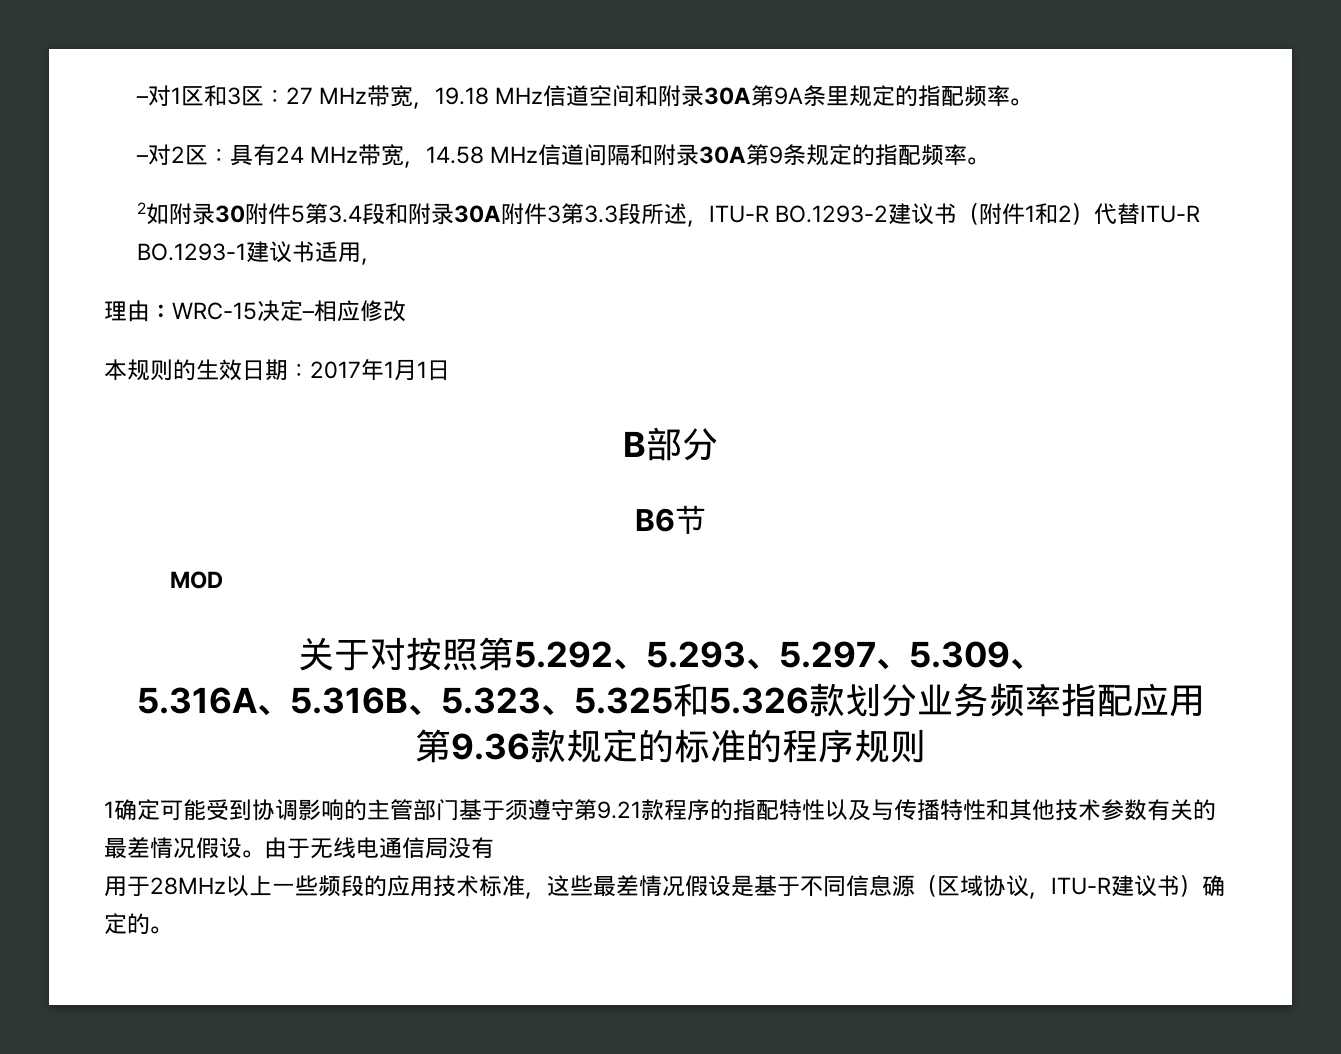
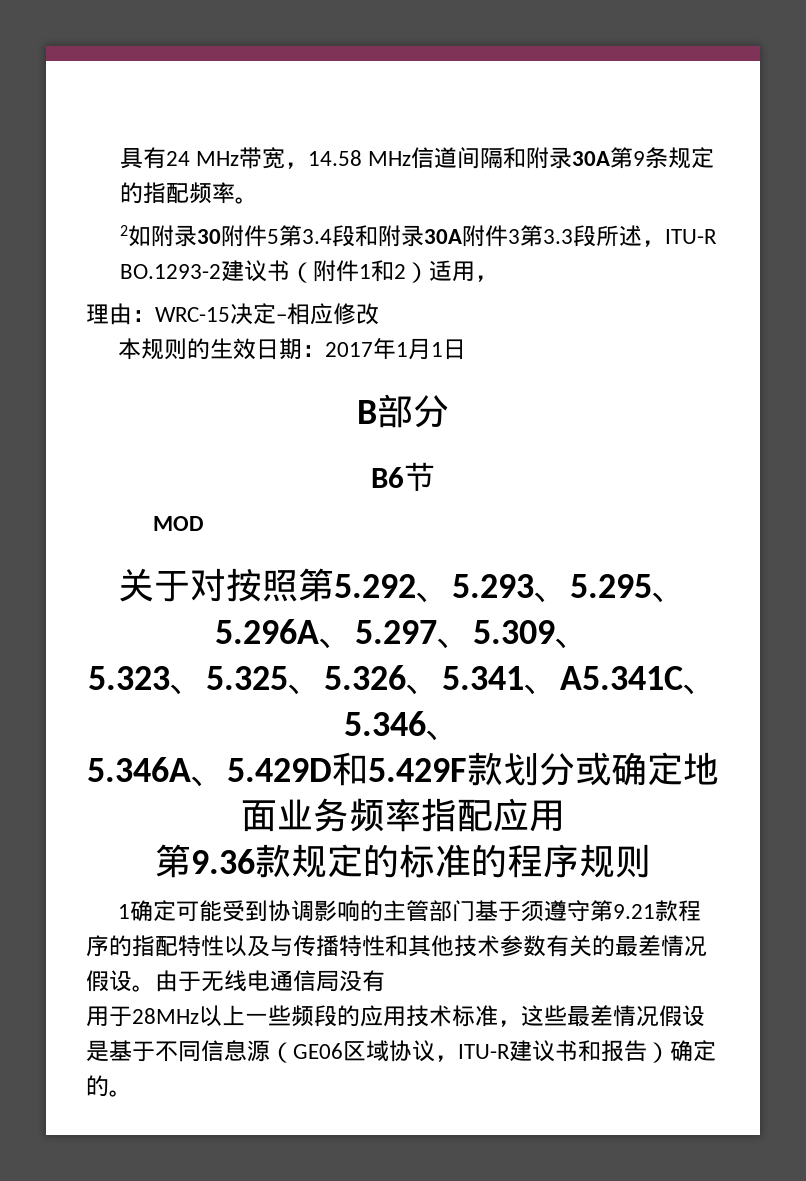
[135,85,1033,109] [135,144,230,165] –对1区和3区：27 MHz带宽，19.18 MHz信道空间和附录30A第9A条里规定的指配频率。 // –对2区： -> (119, 158) none
[1094,203,1201,225] [136,241,315,263] 代替ITU-R BO.1293-1建议书 -> (429, 272) none
(779, 664) none -> [570,574,688,603] [215,619,355,649] 5.295、5.296A、
[136,683,917,717] 5.316A、5.316B、5.323、5.325和5.326款划分 -> [87,665,719,695] [344,711,462,741] [87,752,719,787] [241,800,277,832] 5.323、5.325、5.326、5.341、A5.341C、5.346、 // 5.346A、5.429D和5.429F款划分或确定地面
(937, 886) none -> [293,1043,343,1059] GE06
(1180, 886) none -> [578,1040,647,1062] 和报告

